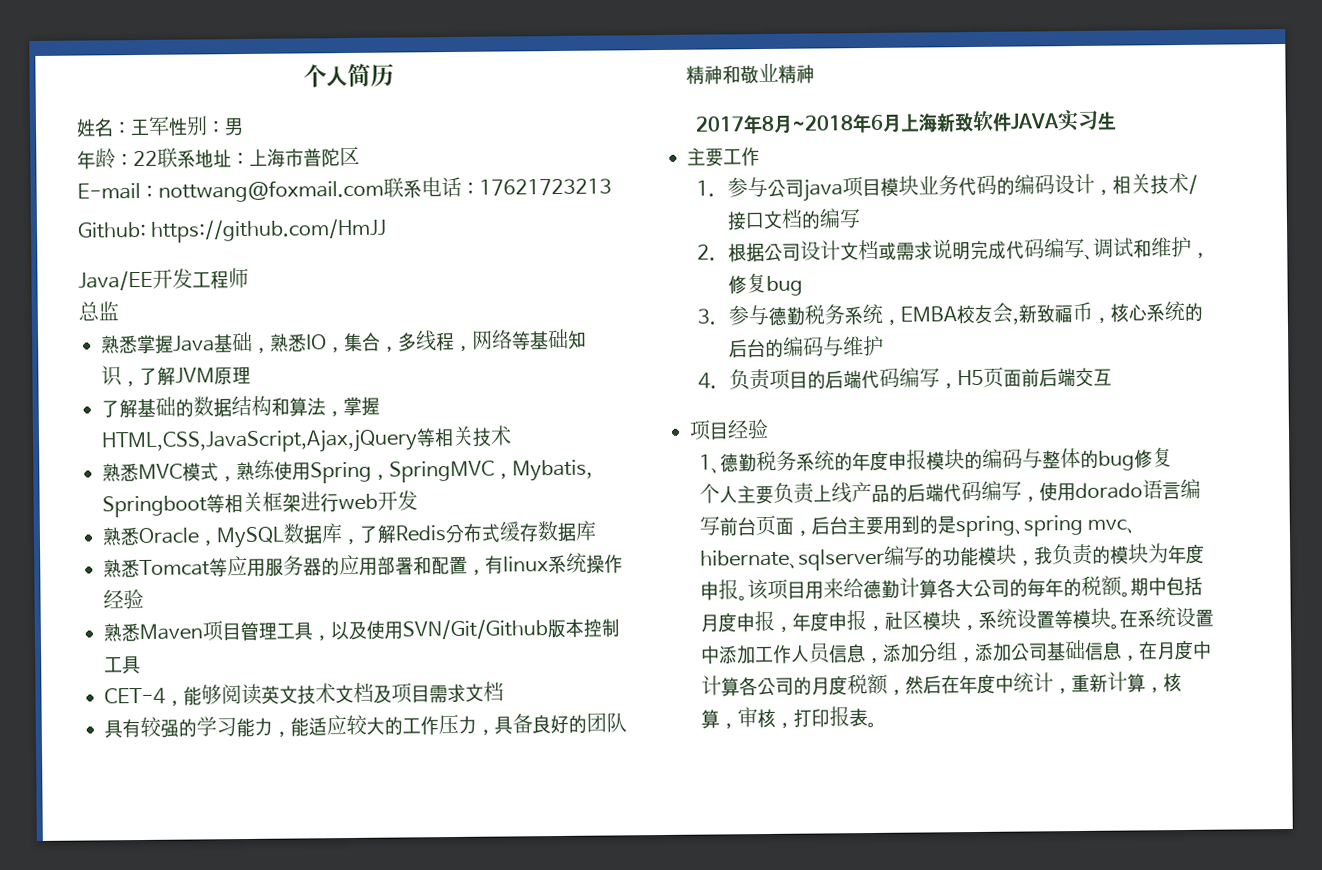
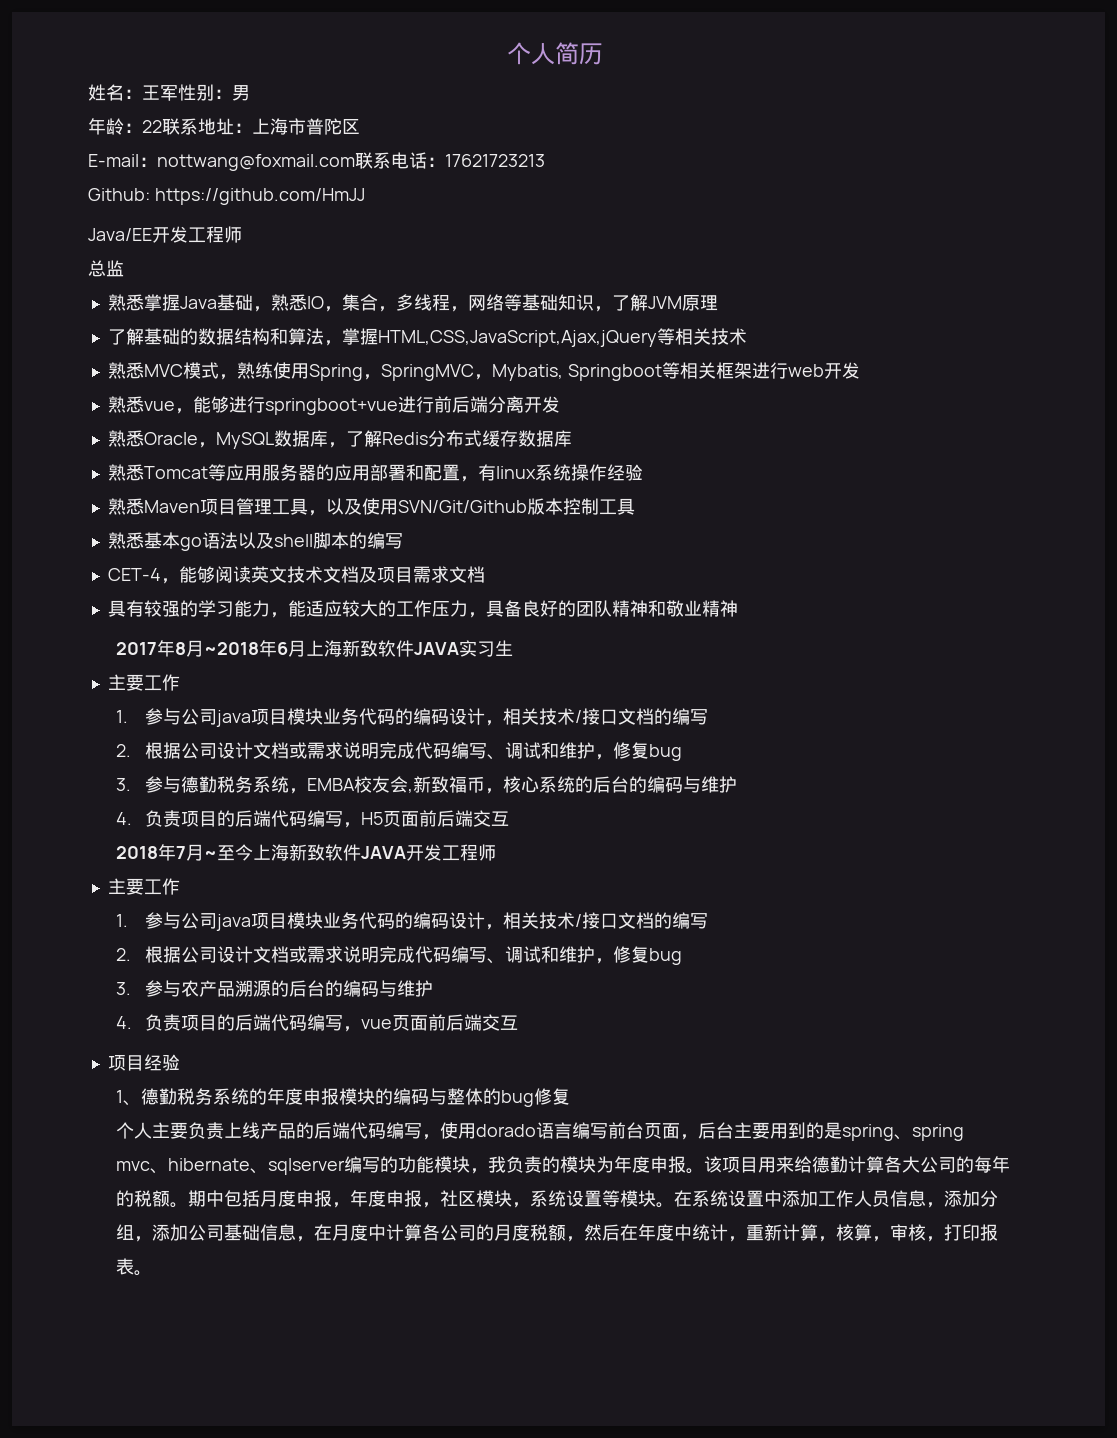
(418, 500) none -> [107,396,560,415] // 熟悉vue，能够进行springboot+vue进行前后端分离开发
(141, 665) none -> [107,532,403,551] // 熟悉基本go语法以及shell脚本的编写
(1112, 377) none -> [116,844,497,861] [107,878,180,895] [116,912,708,931] [116,946,682,965] [116,980,433,997] [116,1014,518,1032] // 2018年7月~至今上海新致软件JAVA开发工程师 // 主要工作 // 1.参与公司java项目模块业务代码的编码设计，相关技术/接口文档的编写 // 2.根据公司设计文档或需求说明完成代码编写、调试和维护，修复bug // 3.参与农产品溯源的后台的编码与维护 // 4.负责项目的后端代码编写，vue页面前后端交互

